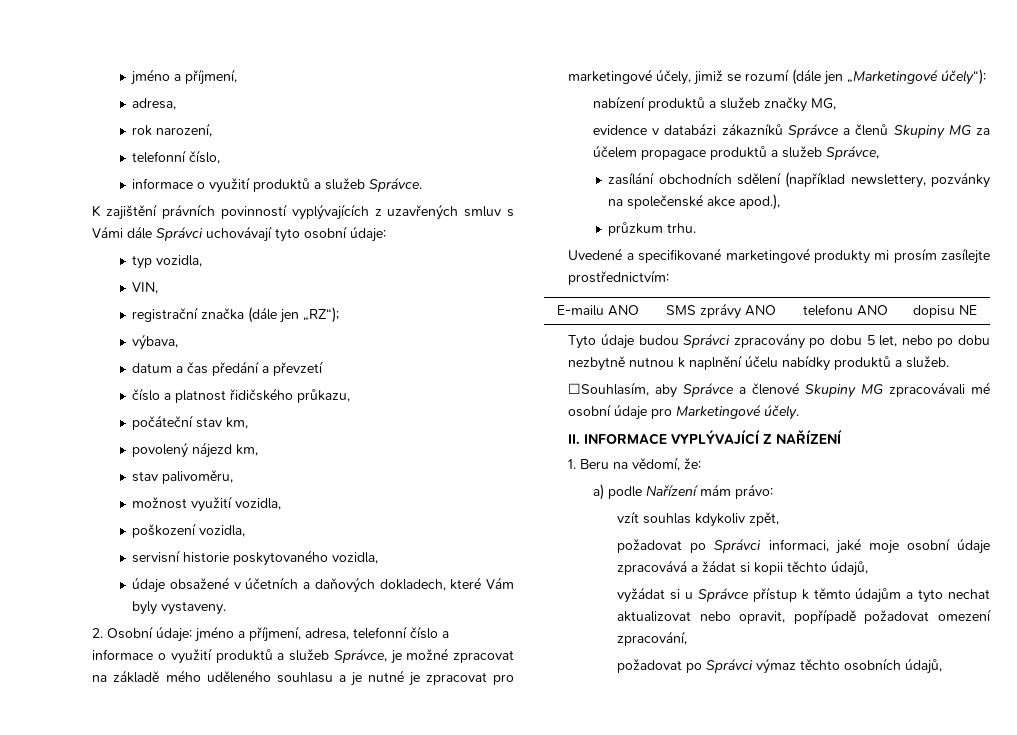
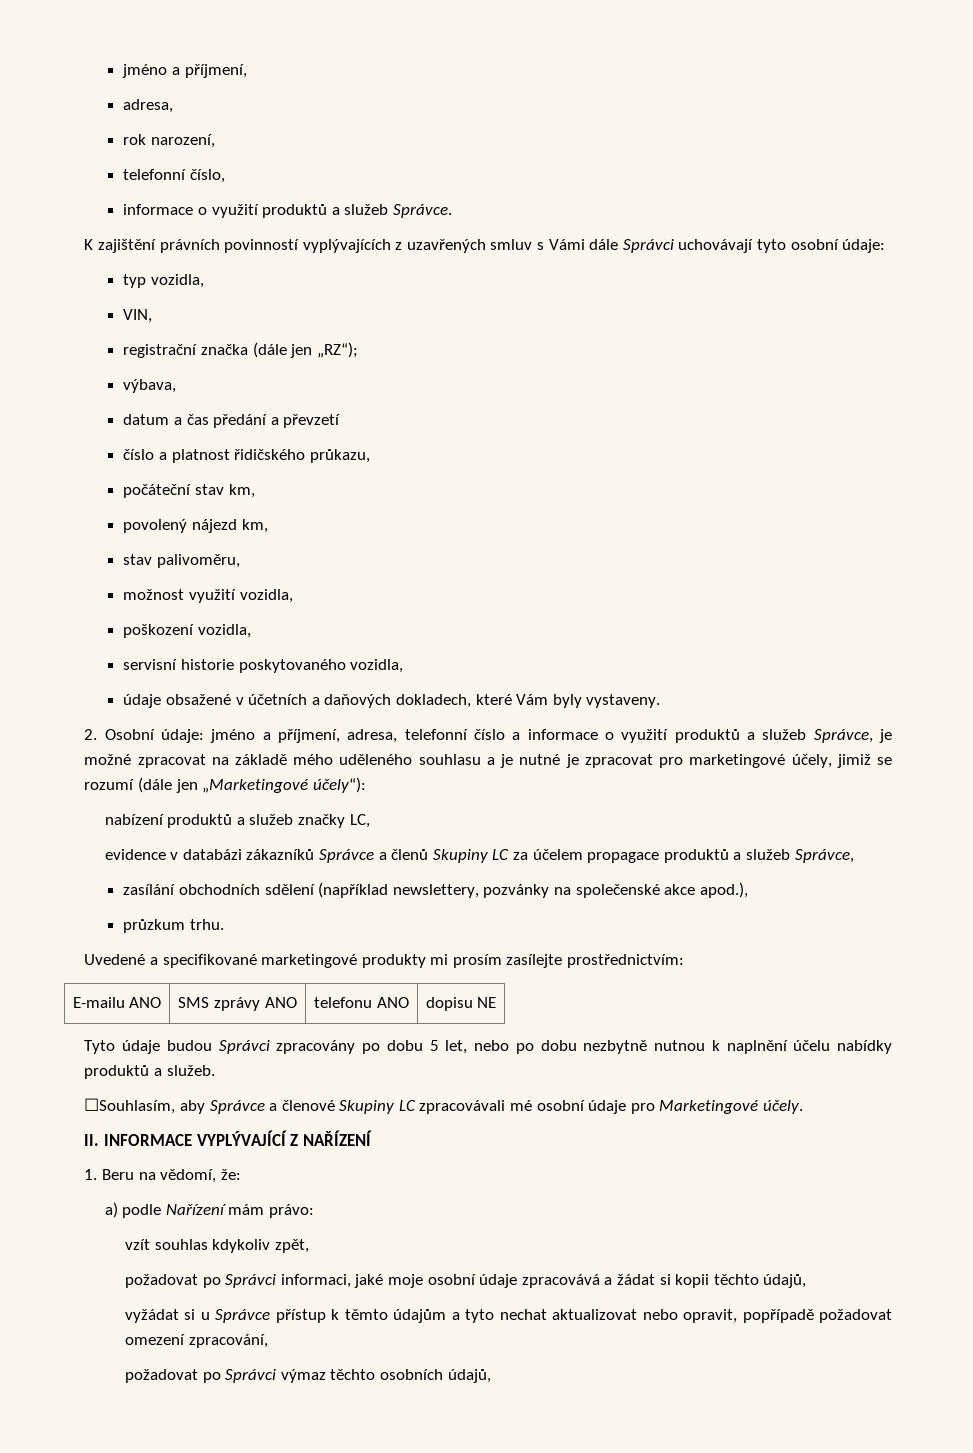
[810,98,836,110] MG, -> [349,814,370,828] LC,
[948,125,971,135] MG -> [492,849,510,860] LC
[861,384,884,394] MG -> [398,1100,416,1111] LC

